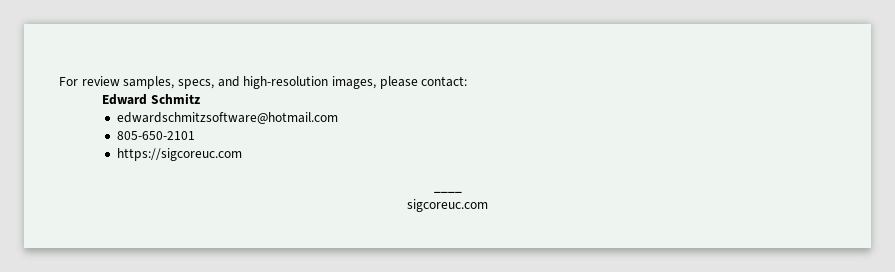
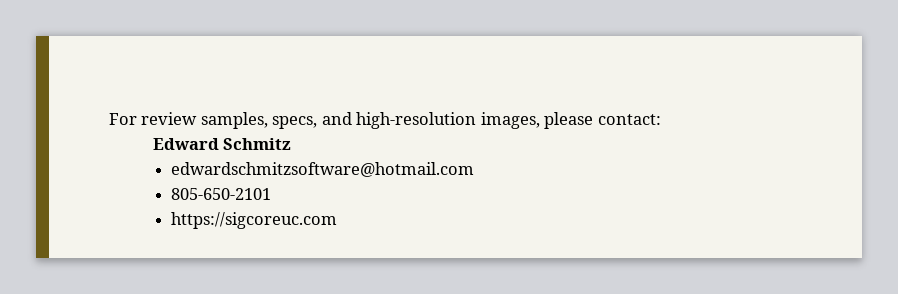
[433,191,462,193] [407,199,488,212] // ____ // sigcoreuc.com -> (337, 220) none

